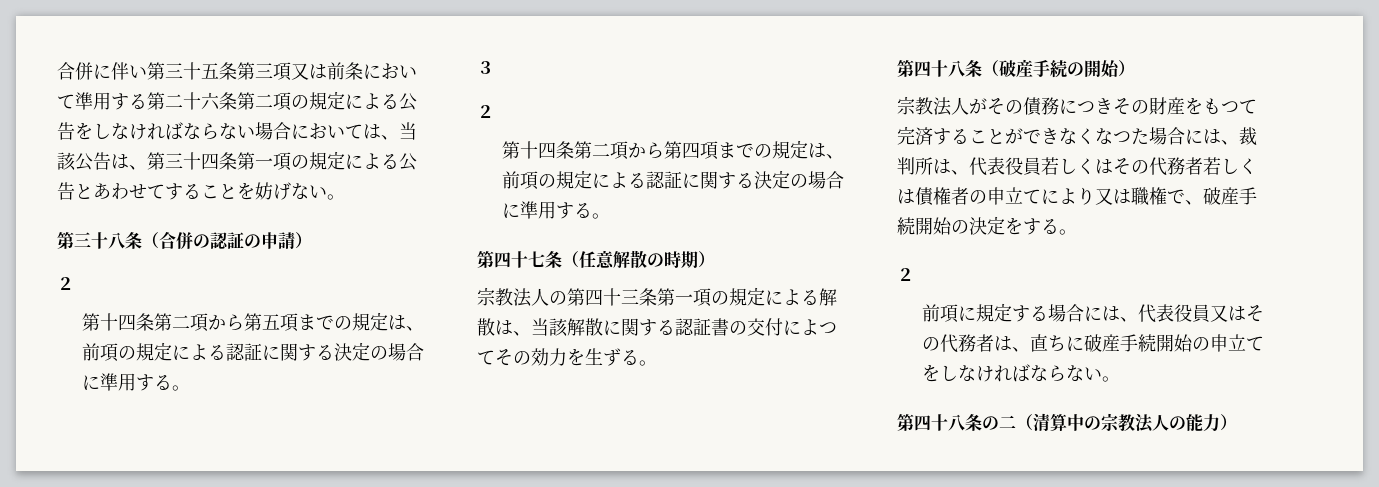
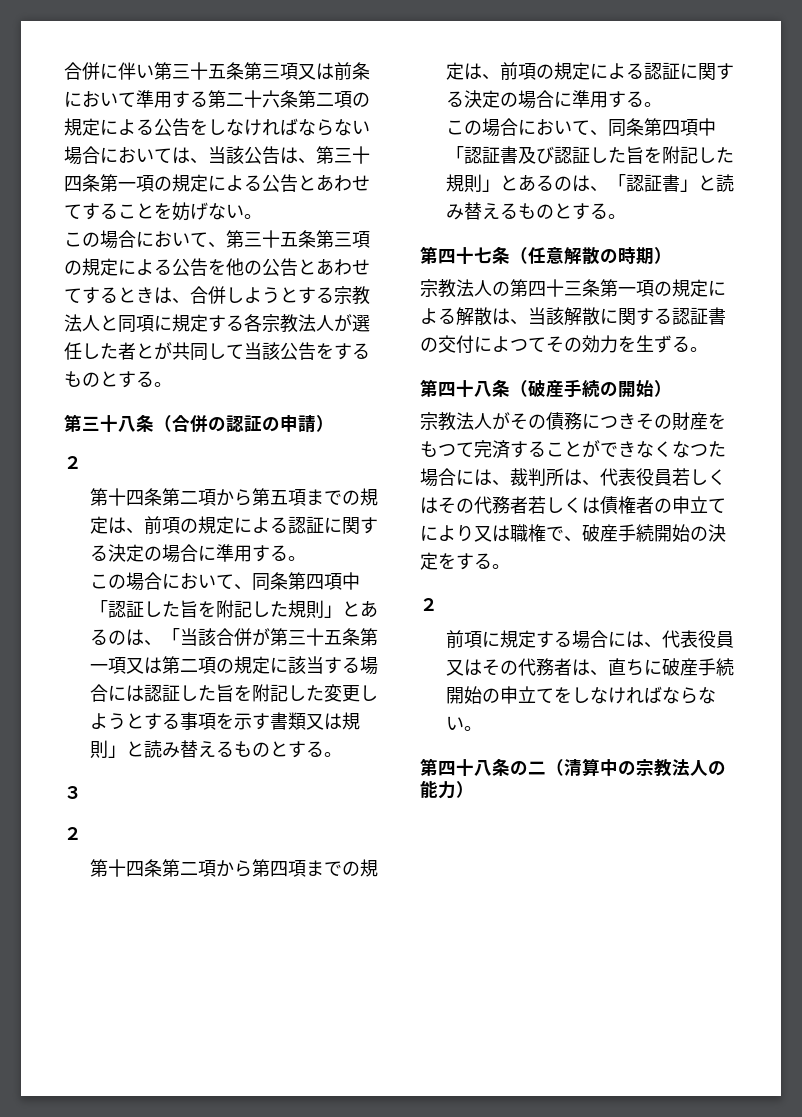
(345, 197) none -> [64,230,370,249] [64,258,370,276] [64,286,370,305] [64,314,370,333] [64,342,370,361] [64,371,172,388] // この場合において、第三十五条第三項の規定による公告を他の公告とあわせてするときは、合併しようとする宗教法人と同項に規定する各宗教法人が選任した者とが共同して当該公告をするものとする。
(190, 388) none -> [90,572,361,591] [90,600,379,619] [90,628,379,646] [90,656,379,675] [90,684,379,702] [90,712,361,730] [90,740,343,759] // この場合において、同条第四項中「認証した旨を附記した規則」とあるのは、「当該合併が第三十五条第一項又は第二項の規定に該当する場合には認証した旨を附記した変更しようとする事項を示す書類又は規則」と読み替えるものとする。
(610, 216) none -> [446,118,717,137] [446,146,735,164] [446,174,735,193] [446,202,627,220] // この場合において、同条第四項中「認証書及び認証した旨を附記した規則」とあるのは、「認証書」と読み替えるものとする。

